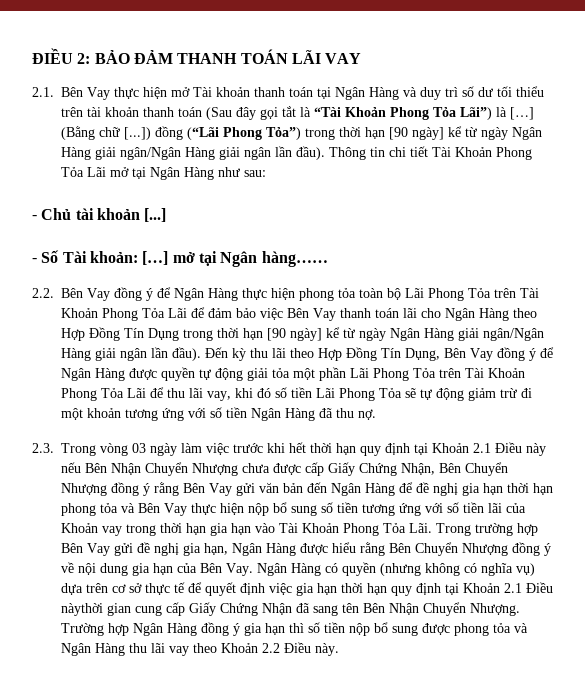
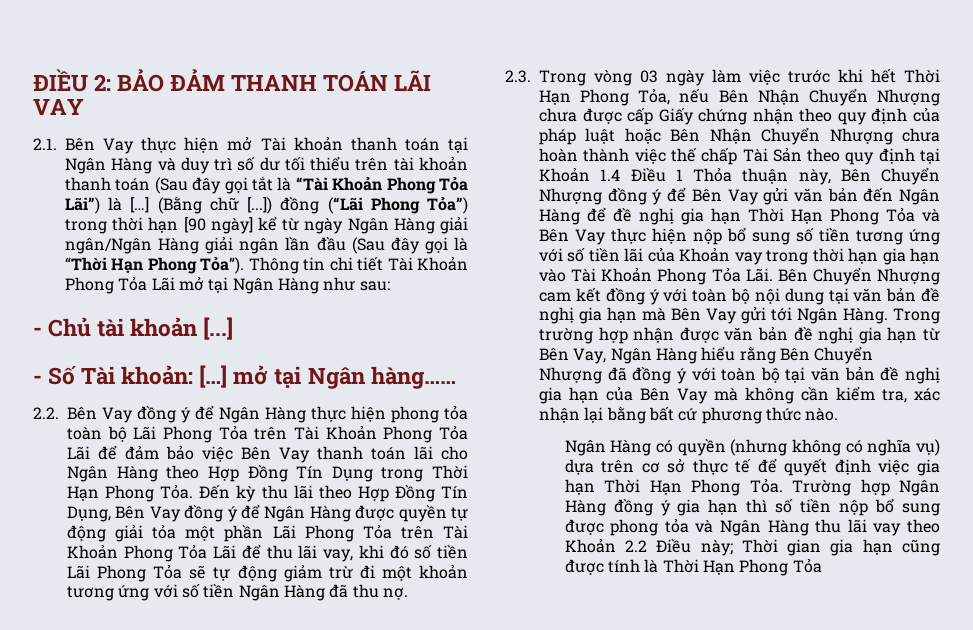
[296,146,325,160] đầu). -> [316,237,468,254] [65,256,245,274] đầu (Sau đây gọi là “Thời Hạn Phong Tỏa”).
[217,327,544,341] [61,347,201,361] thời hạn [90 ngày] kể từ ngày Ngân Hàng giải ngân/Ngân Hàng giải ngân lần đầu). -> [432,465,468,479] [67,484,194,502] Thời Hạn Phong Tỏa.
[310,442,546,456] thời hạn quy định tại Khoản 2.1 Điều này -> [904,69,940,83] [539,88,671,106] Thời Hạn Phong Tỏa,
[359,462,508,476] [61,482,179,496] Chứng Nhận, Bên Chuyển Nhượng đồng ý rằng -> [698,108,940,125] [539,127,940,145] [539,147,940,165] [539,167,940,185] [539,187,687,205] chứng nhận theo quy định của pháp luật hoặc Bên Nhận Chuyển Nhượng chưa hoàn thành việc thế chấp Tài Sản theo quy định tại Khoản 1.4 Điều 1 Thỏa thuận này, Bên Chuyển Nhượng đồng ý để
[507,483,553,495] [61,503,118,516] thời hạn phong tỏa -> [748,207,915,225] Thời Hạn Phong Tỏa
[436,523,538,536] [61,542,328,556] Trong trường hợp Bên Vay gửi đề nghị gia hạn, Ngân Hàng được -> [777,267,940,285] [539,287,940,305] [539,307,940,324] [539,326,941,344] [539,348,697,364] Bên Chuyển Nhượng cam kết đồng ý với toàn bộ nội dung tại văn bản đề nghị gia hạn mà Bên Vay gửi tới Ngân Hàng. Trong trường hợp nhận được văn bản đề nghị gia hạn từ Bên Vay, Ngân Hàng
[512,542,551,556] [61,562,253,576] đồng ý về nội dung gia hạn của Bên Vay. -> [607,366,940,384] [539,386,940,404] [539,406,839,424] đã đồng ý với toàn bộ tại văn bản đề nghị gia hạn của Bên Vay mà không cần kiểm tra, xác nhận lại bằng bất cứ phương thức nào. //
[341,582,553,596] [61,602,520,616] thời hạn quy định tại Khoản 2.1 Điều nàythời gian cung cấp Giấy Chứng Nhận đã sang tên Bên Nhận Chuyển Nhượng. -> [604,478,783,496] Thời Hạn Phong Tỏa.
[315,643,339,656] này. -> [700,539,940,556] [564,558,822,576] này; Thời gian gia hạn cũng được tính là Thời Hạn Phong Tỏa

